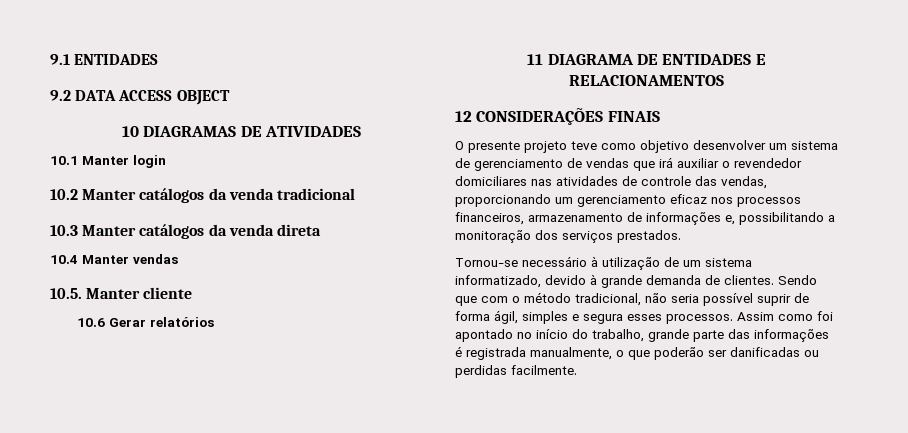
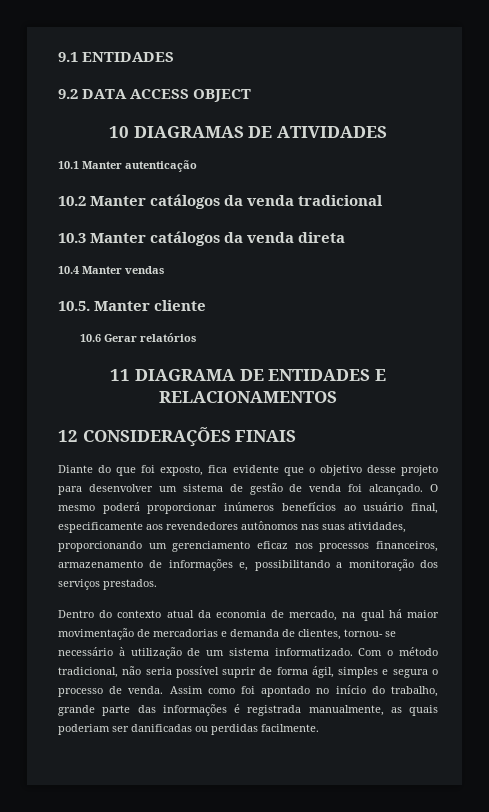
[133,155,166,168] login -> [125,160,197,172] autenticação
[455,140,838,153] [455,157,802,171] [455,176,767,189] O presente projeto teve como objetivo desenvolver um sistema de gerenciamento de vendas que irá auxiliar o revendedor domiciliares nas atividades de controle das vendas, -> [58,465,438,476] [58,483,438,495] [58,502,439,514] [58,521,406,533] Diante do que foi exposto, fica evidente que o objetivo desse projeto para desenvolver um sistema de gestão de venda foi alcançado. O mesmo poderá proporcionar inúmeros benefícios ao usuário final, especificamente aos revendedores autônomos nas suas atividades,
[455,258,518,267] Tornou-se -> [58,609,440,621] [58,628,396,640] Dentro do contexto atual da economia de mercado, na qual há maior movimentação de mercadorias e demanda de clientes, tornou- se
[455,274,817,288] [455,296,508,306] informatizado, devido à grande demanda de clientes. Sendo que com -> [274,648,383,656] informatizado. Com
[627,314,733,324] esses processos. -> [431,669,438,675] [58,686,164,697] o processo de venda.
[616,347,704,360] o que poderão -> [390,705,438,716] [58,724,110,735] as quais poderiam

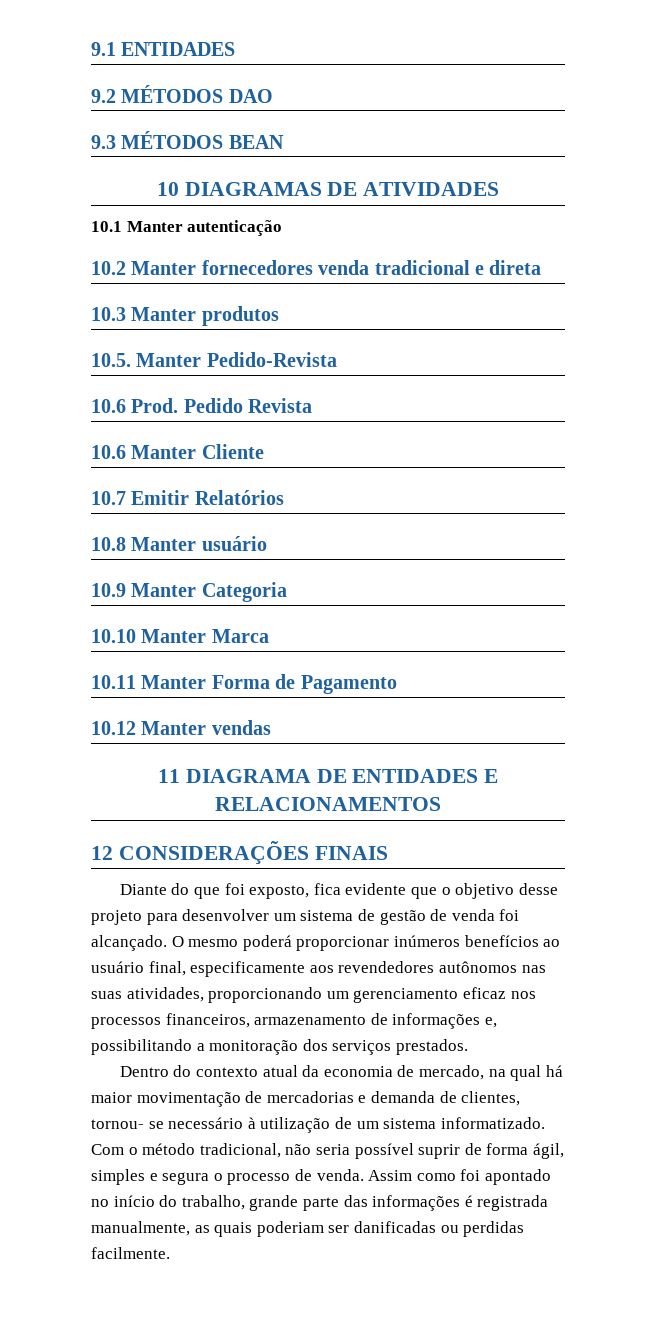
[82,89,252,102] DATA ACCESS OBJECT -> [121,85,273,103] [91,131,284,149] MÉTODOS DAO // 9.3 MÉTODOS BEAN
[150,194,244,209] catálogos da -> [201,260,313,275] fornecedores
(384, 200) none -> [475,260,542,275] e direta
[150,231,346,246] [58,266,164,274] catálogos da venda direta // 10.4 Manter vendas -> [201,306,279,326] produtos
[154,300,207,311] [79,333,196,342] cliente // 10.6 Gerar relatórios -> [206,352,337,367] [91,398,313,413] [91,444,264,459] [91,490,284,505] [91,536,267,551] [91,582,287,602] [91,629,269,643] [91,674,397,694] [91,720,271,735] Pedido-Revista // 10.6 Prod. Pedido Revista // 10.6 Manter Cliente // 10.7 Emitir Relatórios // 10.8 Manter usuário // 10.9 Manter Categoria // 10.10 Manter Marca // 10.11 Manter Forma de Pagamento // 10.12 Manter vendas

